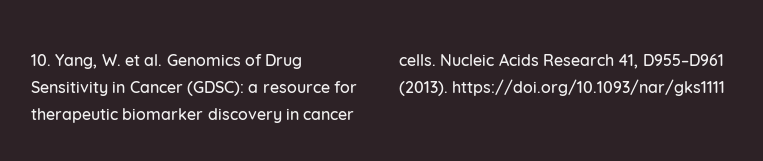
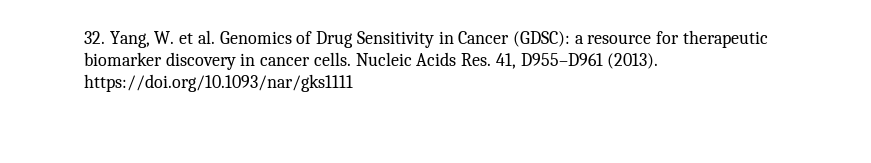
[31,54,51,66] 10. -> [84,31,105,44] 32.
[542,54,614,66] Research -> [461,53,492,66] Res.

